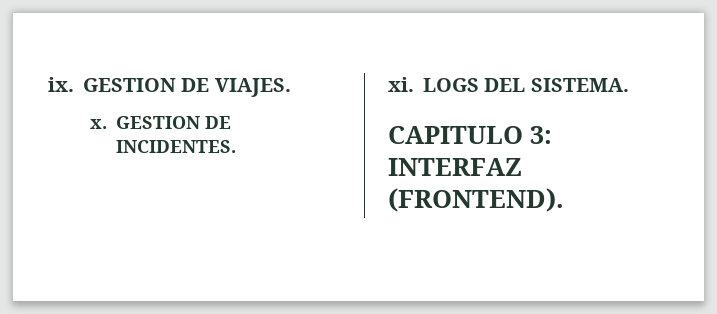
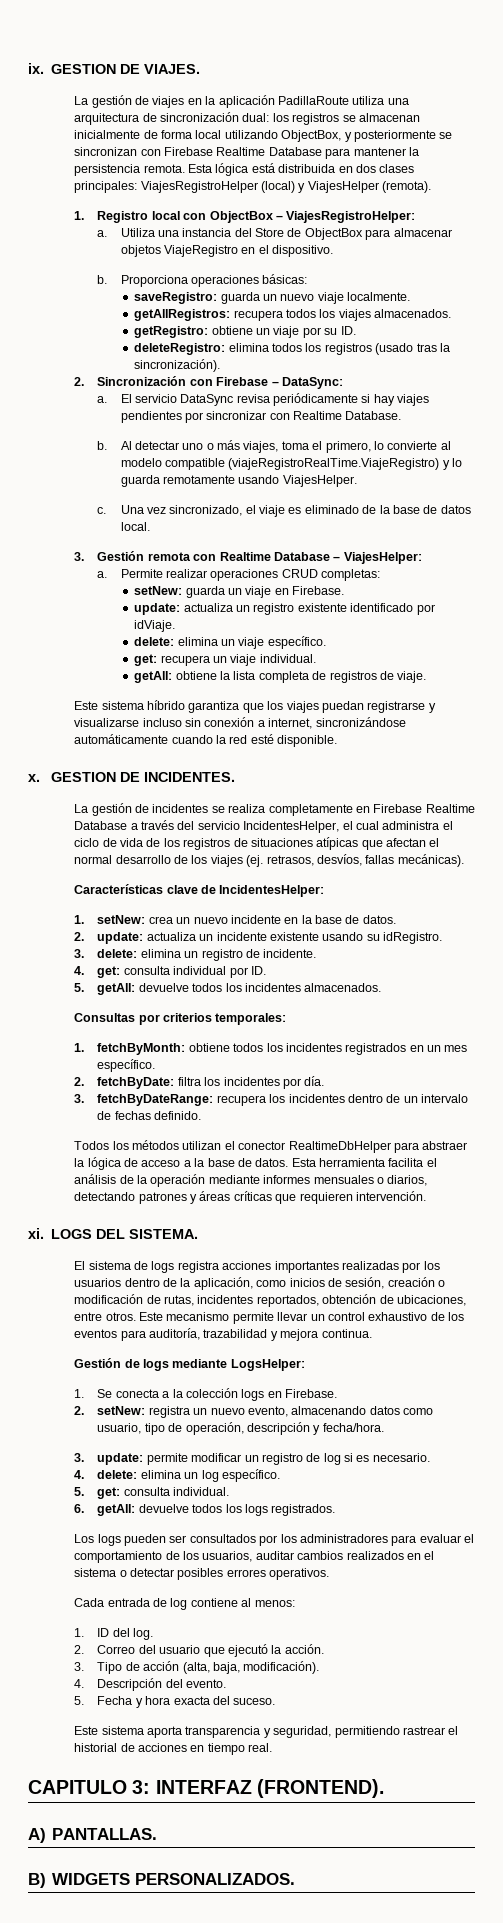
[89,116,231,129] [115,140,236,153] [388,77,629,92] x. GESTION DE INCIDENTES. // xi. LOGS DEL SISTEMA. -> [74,95,409,108] [74,112,420,125] [74,130,453,142] [74,147,419,159] [74,163,415,176] [74,181,432,193] [74,211,416,223] [97,228,452,240] [120,245,334,257] [97,274,308,287] [134,292,411,304] [134,309,452,321] [134,326,356,338] [134,343,450,355] [134,359,221,372] [74,376,343,389] [97,393,430,406] [120,411,402,423] [97,440,451,453] [120,458,463,470] [120,475,357,487] [97,505,471,517] [120,522,150,531] [74,551,422,564] [97,569,381,581] [134,586,345,598] [134,603,435,615] [134,620,176,632] [134,636,326,649] [134,654,316,666] [134,671,427,683] [74,700,436,713] [74,717,406,729] [74,734,338,747] [28,772,236,782] [74,803,475,816] [74,820,453,833] [74,837,440,850] [74,854,464,867] [74,884,325,897] [74,915,396,924] [74,932,443,944] [74,949,317,961] [74,966,266,978] [74,983,382,995] [74,1013,287,1025] [74,1043,468,1055] [97,1059,156,1072] [74,1076,325,1089] [74,1094,469,1106] [97,1111,202,1120] [74,1140,468,1153] [74,1157,437,1170] [74,1174,428,1187] [74,1191,426,1204] [28,1228,199,1239] [74,1261,440,1273] [74,1277,446,1290] [74,1294,466,1307] [74,1312,465,1324] [74,1328,372,1341] [74,1358,305,1371] [74,1388,338,1401] [74,1406,434,1418] [97,1422,384,1435] [74,1453,430,1465] [74,1469,280,1482] [74,1487,230,1499] [74,1504,336,1516] [74,1534,475,1546] [74,1551,435,1563] [74,1568,330,1580] [74,1598,295,1610] [74,1628,154,1640] [74,1644,324,1657] [74,1661,320,1674] [74,1678,227,1691] [74,1696,276,1708] [74,1726,459,1738] [74,1743,273,1755] La gestión de viajes en la aplicación PadillaRoute utiliza una arquitectura de sincronización dual: los registros se almacenan inicialmente de forma local utilizando ObjectBox, y posteriormente se sincronizan con Firebase Realtime Database para mantener la persistencia remota. Esta lógica está distribuida en dos clases principales: ViajesRegistroHelper (local) y ViajesHelper (remota). // 1. Registro local con ObjectBox – ViajesRegistroHelper: // a. Utiliza una instancia del Store de ObjectBox para almacenar objetos ViajeRegistro en el dispositivo. // b. Proporciona operaciones básicas: // saveRegistro: guarda un nuevo viaje localmente. // getAllRegistros: recupera todos los viajes almacenados. // getRegistro: obtiene un viaje por su ID. // deleteRegistro: elimina todos los registros (usado tras la sincronización). // 2. Sincronización con Firebase – DataSync: // a. El servicio DataSync revisa periódicamente si hay viajes pendientes por sincronizar con Realtime Database. // b. Al detectar uno o más viajes, toma el primero, lo convierte al modelo compatible (viajeRegistroRealTime.ViajeRegistro) y lo guarda remotamente usando ViajesHelper. // c. Una vez sincronizado, el viaje es eliminado de la base de datos local. // 3. Gestión remota con Realtime Database – ViajesHelper: // a. Permite realizar operaciones CRUD completas: // setNew: guarda un viaje en Firebase. // update: actualiza un registro existente identificado por idViaje. // delete: elimina un viaje específico. // get: recupera un viaje individual. // getAll: obtiene la lista completa de registros de viaje. // Este sistema híbrido garantiza que los viajes puedan registrarse y visualizarse incluso sin conexión a internet, sincronizándose automáticamente cuando la red esté disponible. // x. GESTION DE INCIDENTES. // La gestión de incidentes se realiza completamente en Firebase Realtime Database a través del servicio IncidentesHelper, el cual administra el ciclo de vida de los registros de situaciones atípicas que afectan el normal desarrollo de los viajes (ej. retrasos, desvíos, fallas mecánicas). // Características clave de IncidentesHelper: // 1. setNew: crea un nuevo incidente en la base de datos. // 2. update: actualiza un incidente existente usando su idRegistro. // 3. delete: elimina un registro de incidente. // 4. get: consulta individual por ID. // 5. getAll: devuelve todos los incidentes almacenados. // Consultas por criterios temporales: // 1. fetchByMonth: obtiene todos los incidentes registrados en un mes específico. // 2. fetchByDate: filtra los incidentes por día. // 3. fetchByDateRange: recupera los incidentes dentro de un intervalo de fechas definido. // Todos los métodos utilizan el conector RealtimeDbHelper para abstraer la lógica de acceso a la base de datos. Esta herramienta facilita el análisis de la operación mediante informes mensuales o diarios, detectando patrones y áreas críticas que requieren intervención. // xi. LOGS DEL SISTEMA. // El sistema de logs registra acciones importantes realizadas por los usuarios dentro de la aplicación, como inicios de sesión, creación o modificación de rutas, incidentes reportados, obtención de ubicaciones, entre otros. Este mecanismo permite llevar un control exhaustivo de los eventos para auditoría, trazabilidad y mejora continua. // Gestión de logs mediante LogsHelper: // 1. Se conecta a la colección logs en Firebase. // 2. setNew: registra un nuevo evento, almacenando datos como usuario, tipo de operación, descripción y fecha/hora. // 3. update: permite modificar un registro de log si es necesario. // 4. delete: elimina un log específico. // 5. get: consulta individual. // 6. getAll: devuelve todos los logs registrados. // Los logs pueden ser consultados por los administradores para evaluar el comportamiento de los usuarios, auditar cambios realizados en el sistema o detectar posibles errores operativos. // Cada entrada de log contiene al menos: // 1. ID del log. // 2. Correo del usuario que ejecutó la acción. // 3. Tipo de acción (alta, baja, modificación). // 4. Descripción del evento. // 5. Fecha y hora exacta del suceso. // Este sistema aporta transparencia y seguridad, permitiendo rastrear el historial de acciones en tiempo real.
(564, 200) none -> [28,1828,158,1843] [28,1873,296,1888] // A) PANTALLAS. // B) WIDGETS PERSONALIZADOS.

